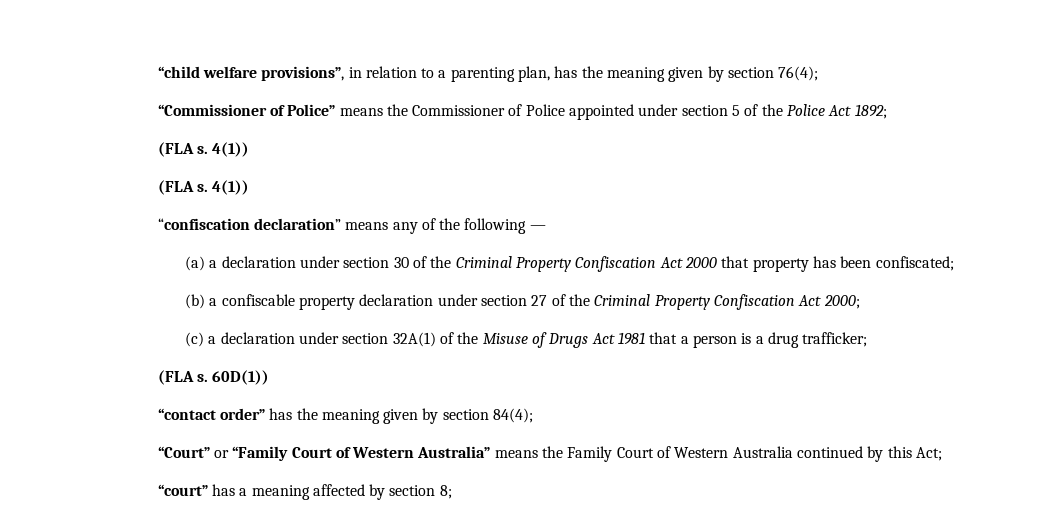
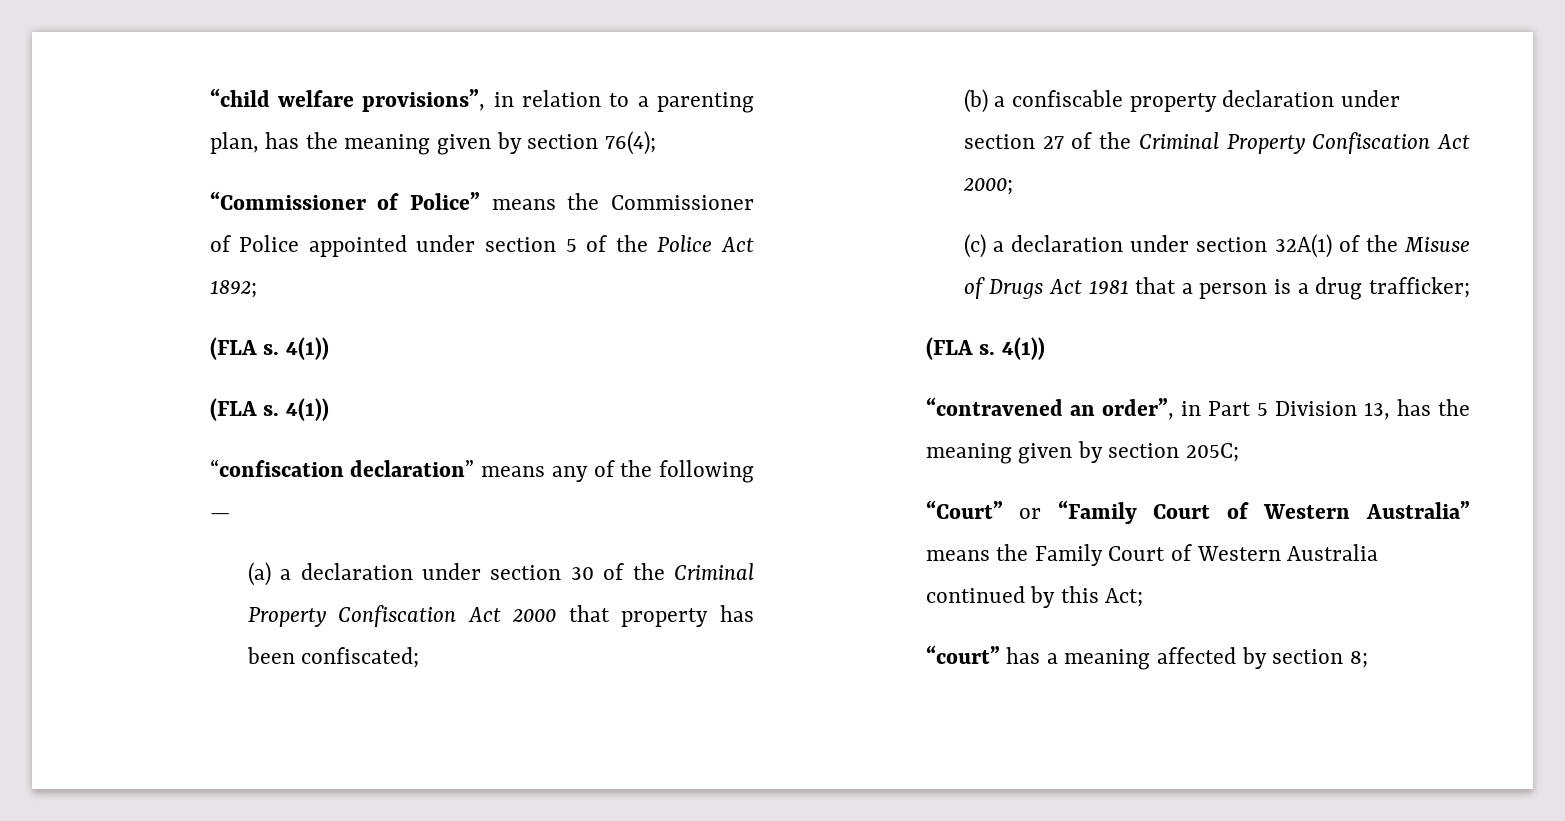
[212,370,270,385] [157,408,534,424] 60D(1)) // “contact order” has the meaning given by section 84(4); -> [1001,337,1045,360] [925,397,1470,420] [925,441,1240,464] 4(1)) // “contravened an order”, in Part 5 Division 13, has the meaning given by section 205C;

